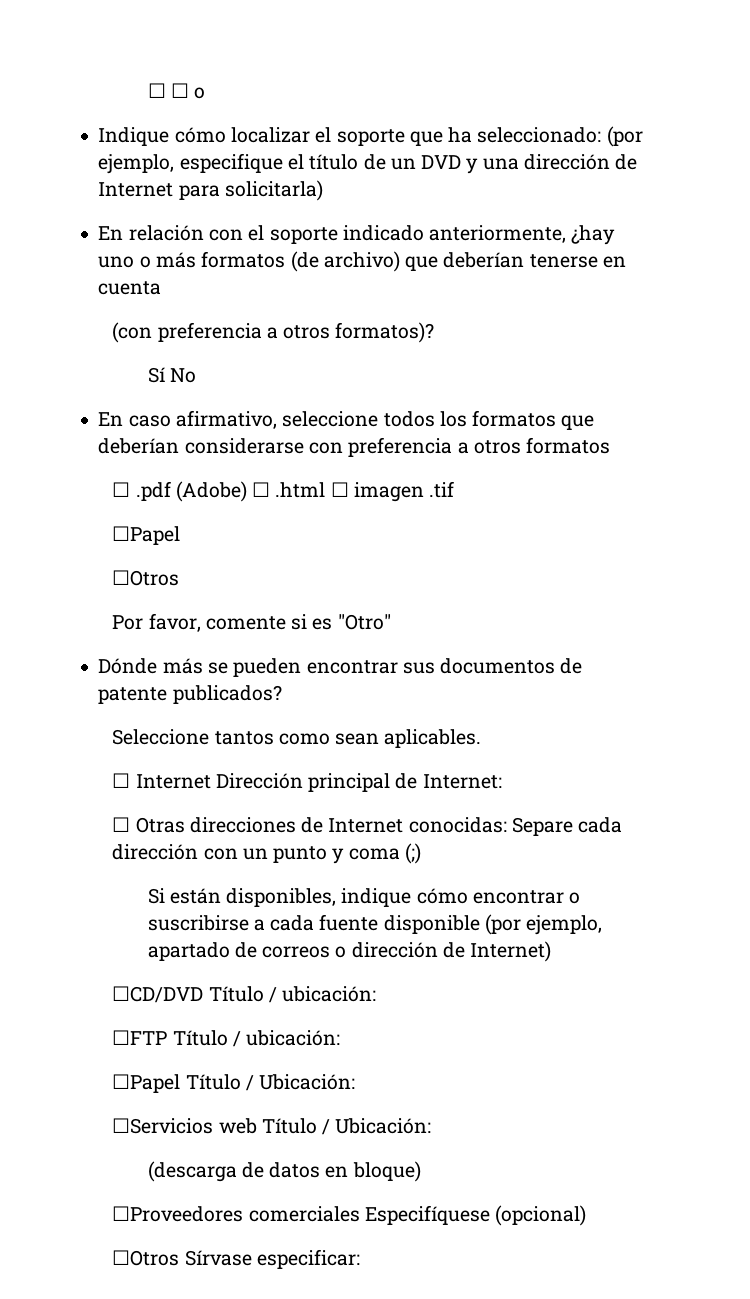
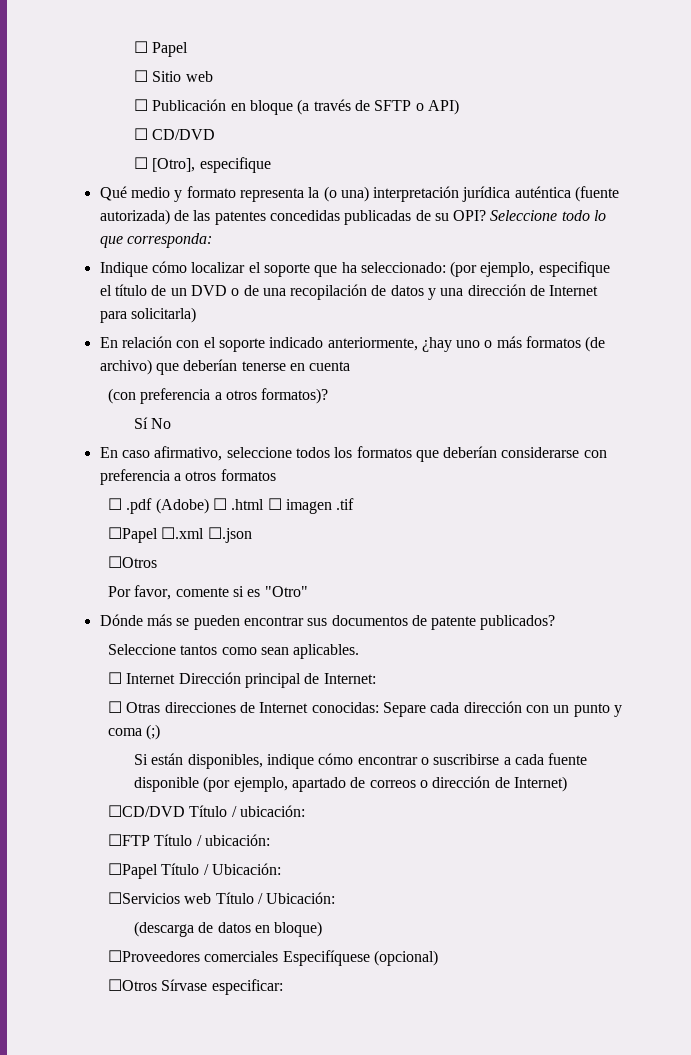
[147,83,206,99] ☐ ☐ o -> [134,41,189,57] [134,70,213,82] [134,99,460,115] [134,128,216,140] [134,157,271,173] [99,186,620,202] [99,209,607,225] [99,233,212,248] ☐ Papel // ☐ Sitio web // ☐ Publicación en bloque (a través de SFTP o API) // ☐ CD/DVD // ☐ [Otro], especifique // Qué medio y formato representa la (o una) interpretación jurídica auténtica (fuente autorizada) de las patentes concedidas publicadas de su OPI? Seleccione todo lo que corresponda:
(462, 162) none -> [231,284,424,300] o de una recopilación de datos
(181, 535) none -> [161,527,252,543] ☐.xml ☐.json

